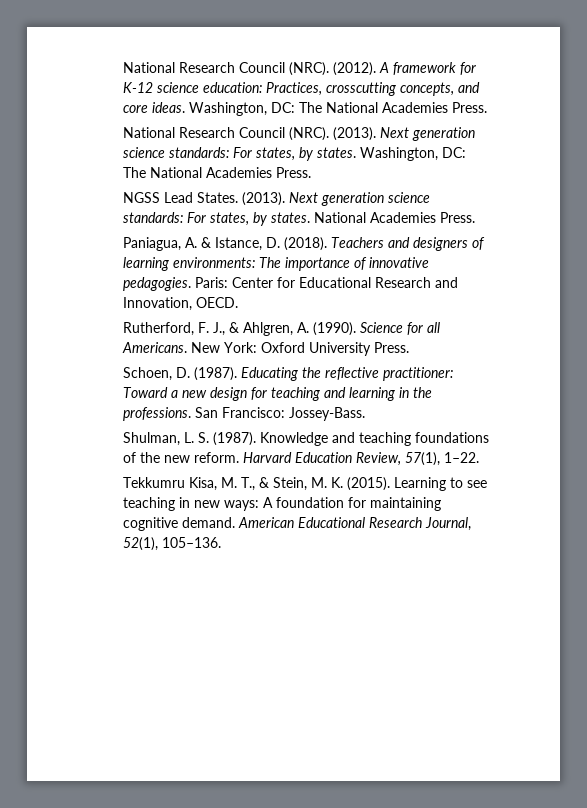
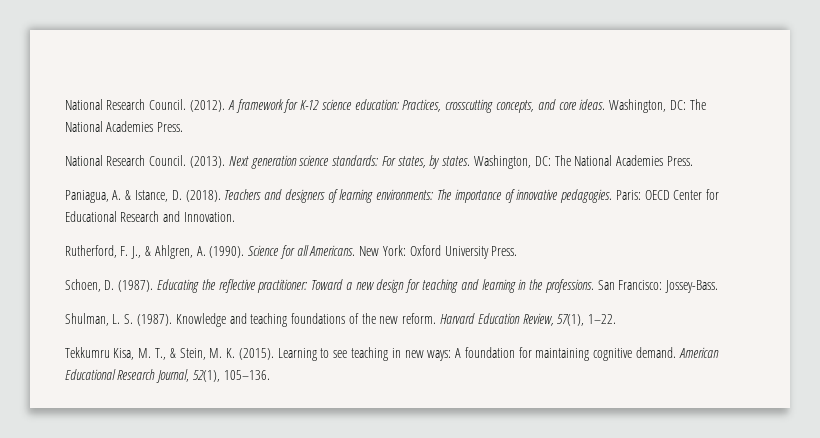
[123,62,330,76] National Research Council (NRC). -> [64,99,187,110] National Research Council.
[239,127,330,141] Council (NRC). -> [149,155,187,166] Council.
[123,192,431,206] [123,212,476,226] // NGSS Lead States. (2013). Next generation science standards: For states, by states. National Academies Press. -> (693, 161) none
(229, 282) none -> [644,190,670,200] OECD
[123,297,239,311] Innovation, OECD. -> [183,212,235,222] Innovation.

